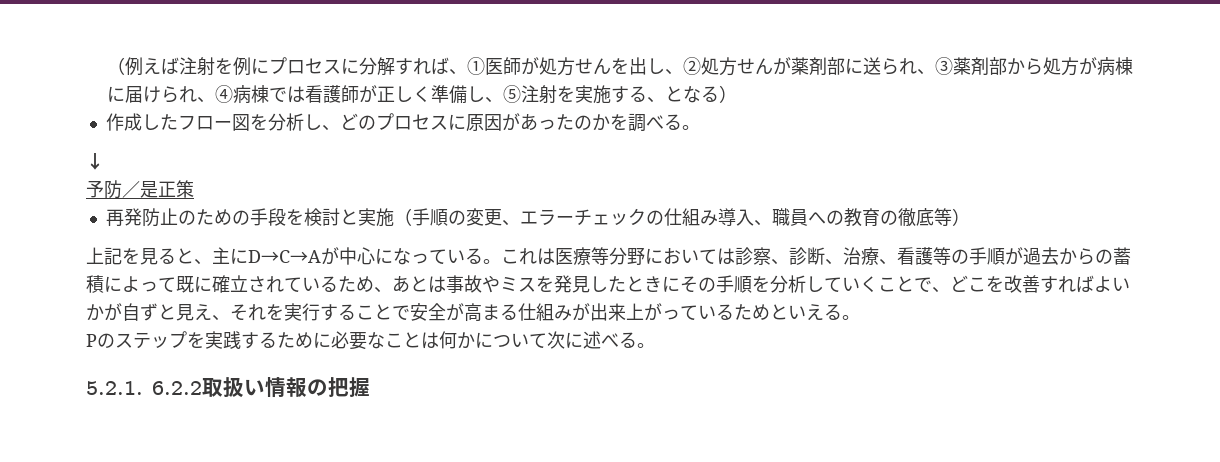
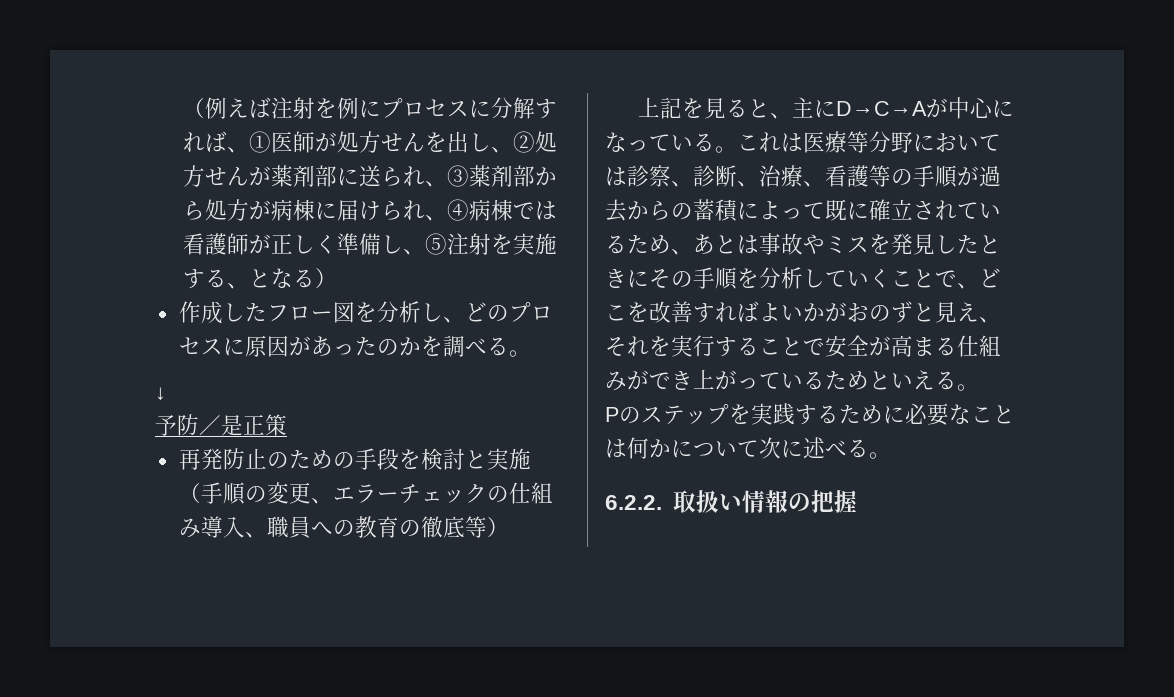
[122,303,140,321] 自 -> [847,303,891,322] おの
[590,303,626,321] 出来 -> [649,371,693,390] でき
[86,381,202,395] 5.2.1. 6.2.2 -> [605,495,662,510] 6.2.2.

